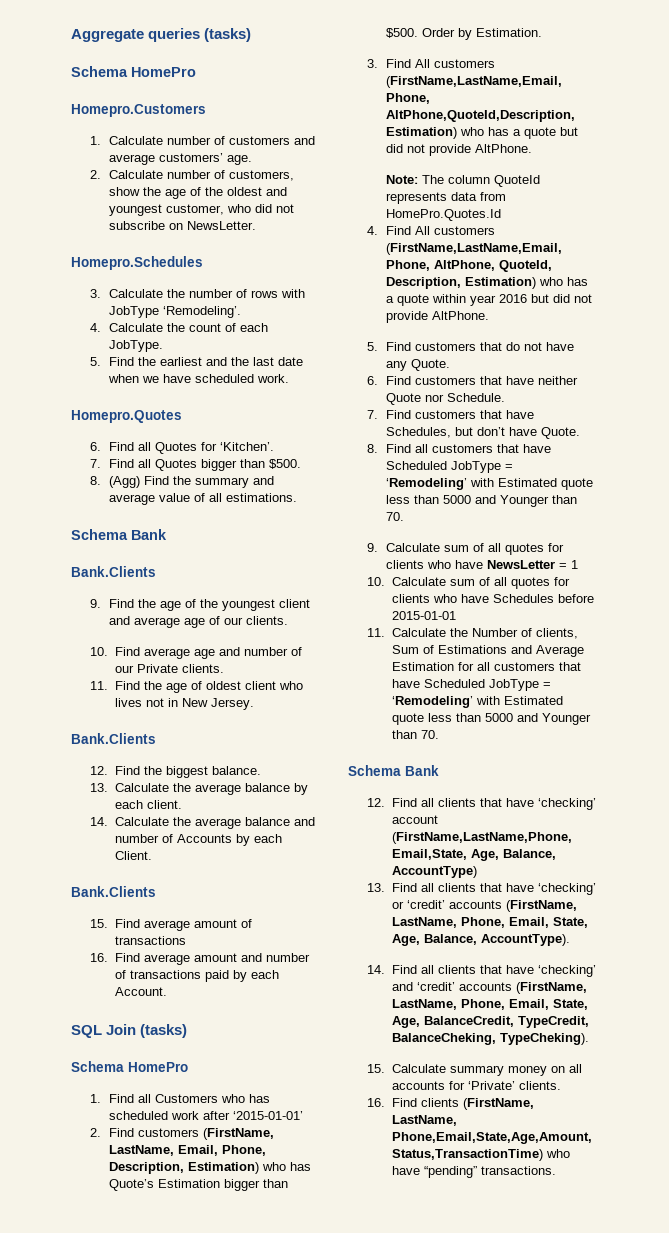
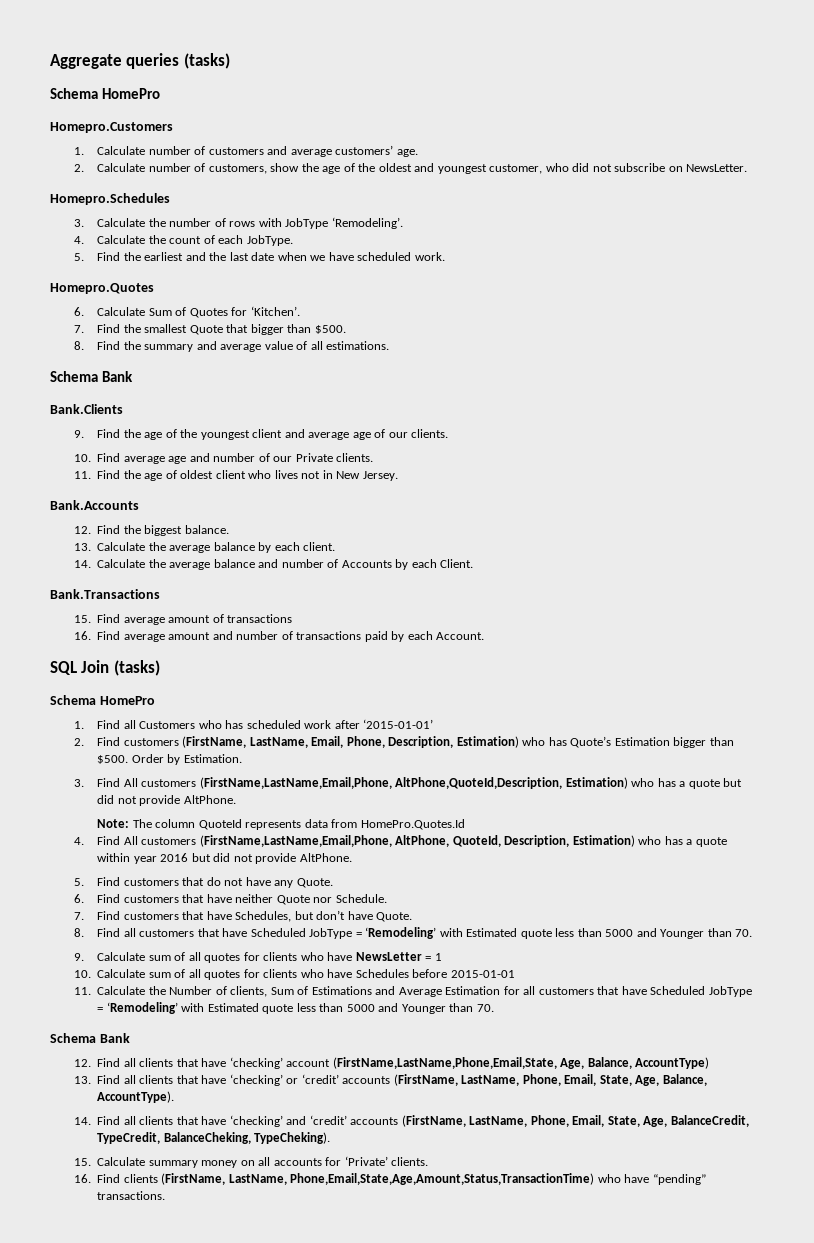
[109,442,152,451] Find all -> [97,307,187,316] Calculate Sum of
[138,459,198,471] all Quotes -> [123,324,249,335] the smallest Quote that
[109,476,141,488] (Agg) -> (84, 345) none
[71,733,156,744] Bank.Clients -> [50,500,139,510] Bank.Accounts
[71,886,156,897] Bank.Clients -> [50,589,160,599] Bank.Transactions

